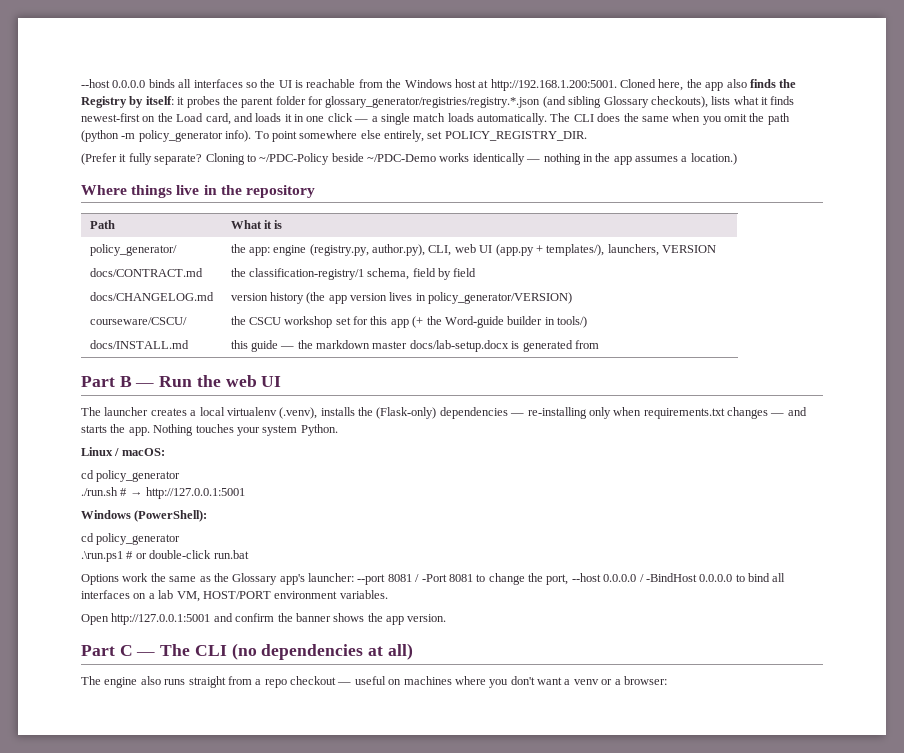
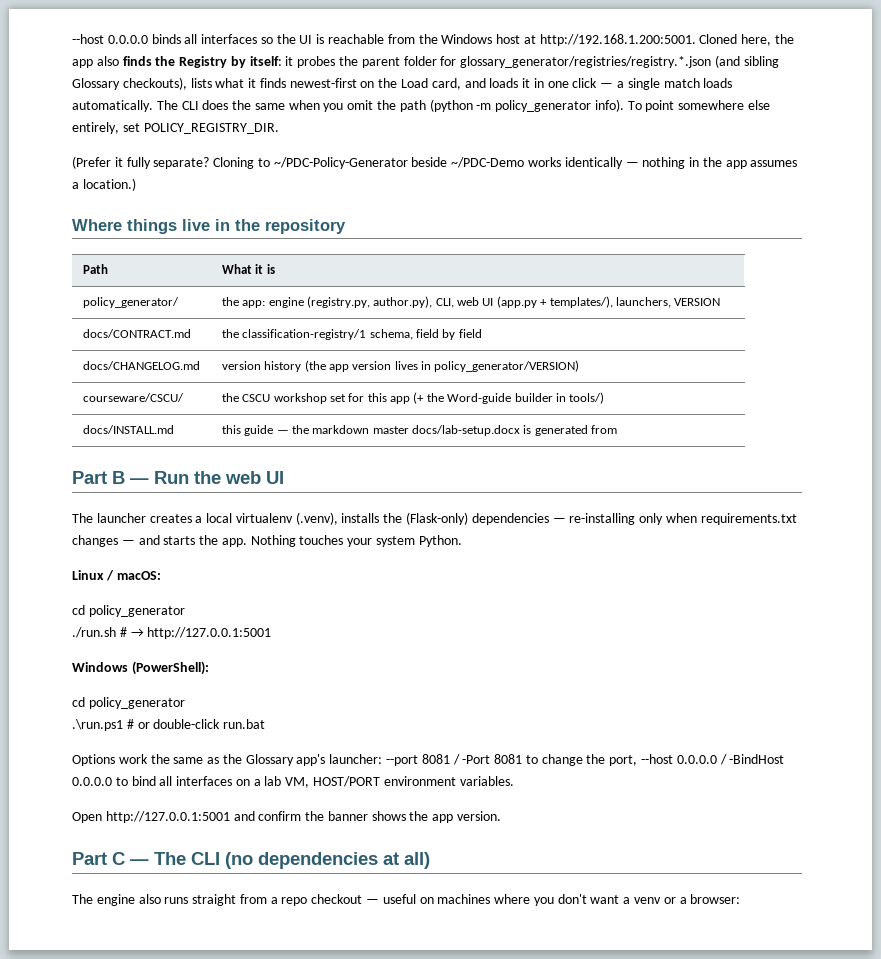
[259,153,330,165] ~/PDC-Policy -> [273,157,408,169] ~/PDC-Policy-Generator

